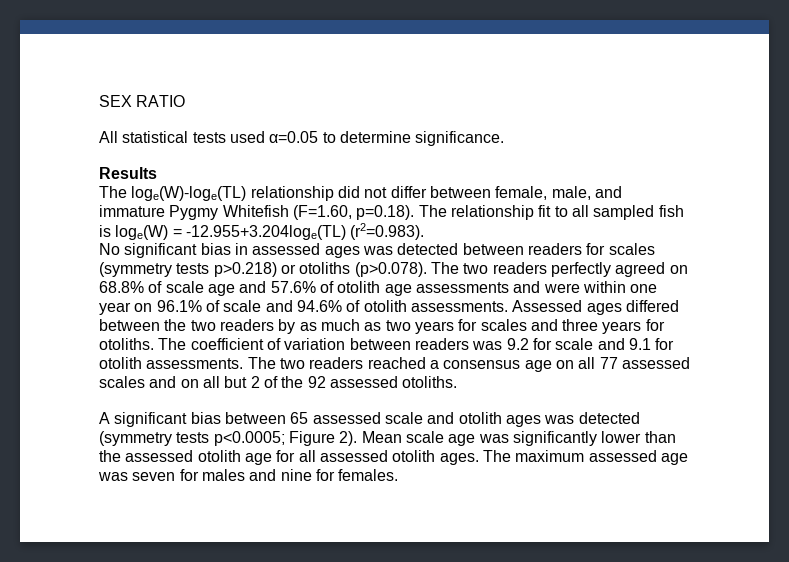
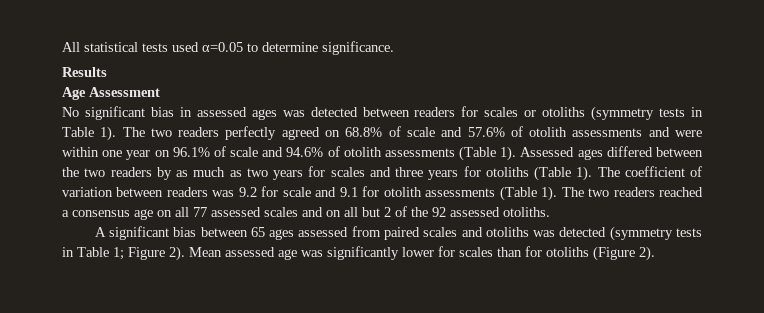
[99,95,186,107] SEX RATIO // -> (62, 47) none
[99,186,622,201] [99,205,684,220] [99,223,425,240] The loge(W)-loge(TL) relationship did not differ between female, male, and immature Pygmy Whitefish (F=1.60, p=0.18). The relationship fit to all sampled fish is loge(W) = -12.955+3.204loge(TL) (r2=0.983). -> [62,87,160,100] Age Assessment
[99,262,427,277] (symmetry tests p>0.218) or otoliths (p>0.078). -> [524,106,703,121] [62,126,117,141] or otoliths (symmetry tests in Table 1).
[207,284,235,296] age -> (435, 132) none
[384,284,412,296] age -> (568, 132) none
[410,301,508,312] assessments. -> [384,146,517,161] assessments (Table 1).
[99,338,154,350] otoliths. -> [485,166,593,181] otoliths (Table 1).
[146,358,244,369] assessments. -> [425,186,558,201] assessments (Table 1).
[312,412,541,427] assessed scale and otolith ages -> [269,226,529,240] ages assessed from paired scales and otoliths
[213,431,285,446] p<0.0005; -> [62,247,124,260] in Table 1;
[405,431,444,443] scale -> [225,247,275,257] assessed
[644,431,676,443] [99,450,688,465] [98,469,399,481] than the assessed otolith age for all assessed otolith ages. The maximum assessed age was seven for males and nine for females. -> [438,246,655,261] for scales than for otoliths (Figure 2).

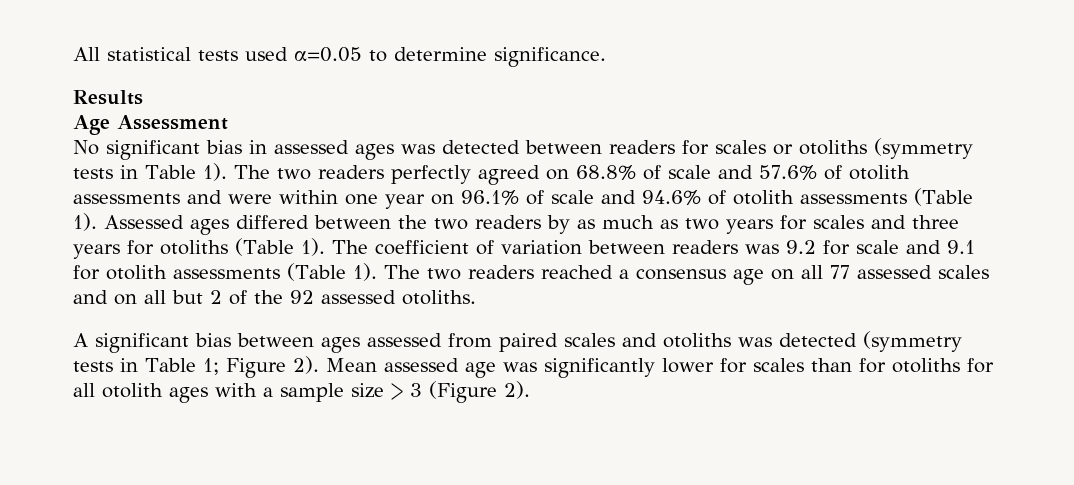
[250,227,265,237] 65 -> (314, 340) none
(589, 252) none -> [966,358,994,373] [73,383,422,403] for all otolith ages with a sample size > 3

